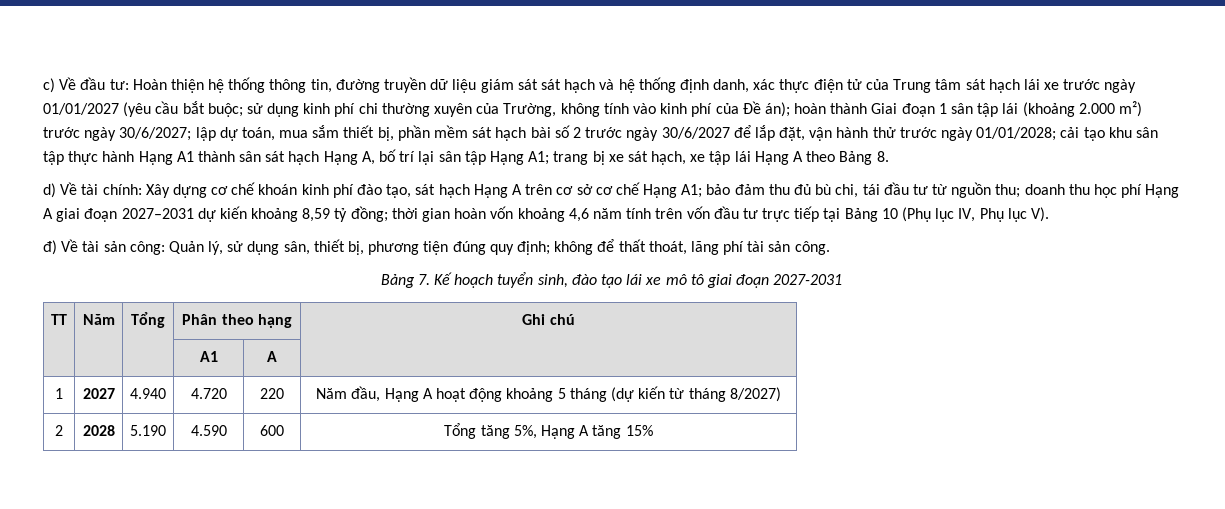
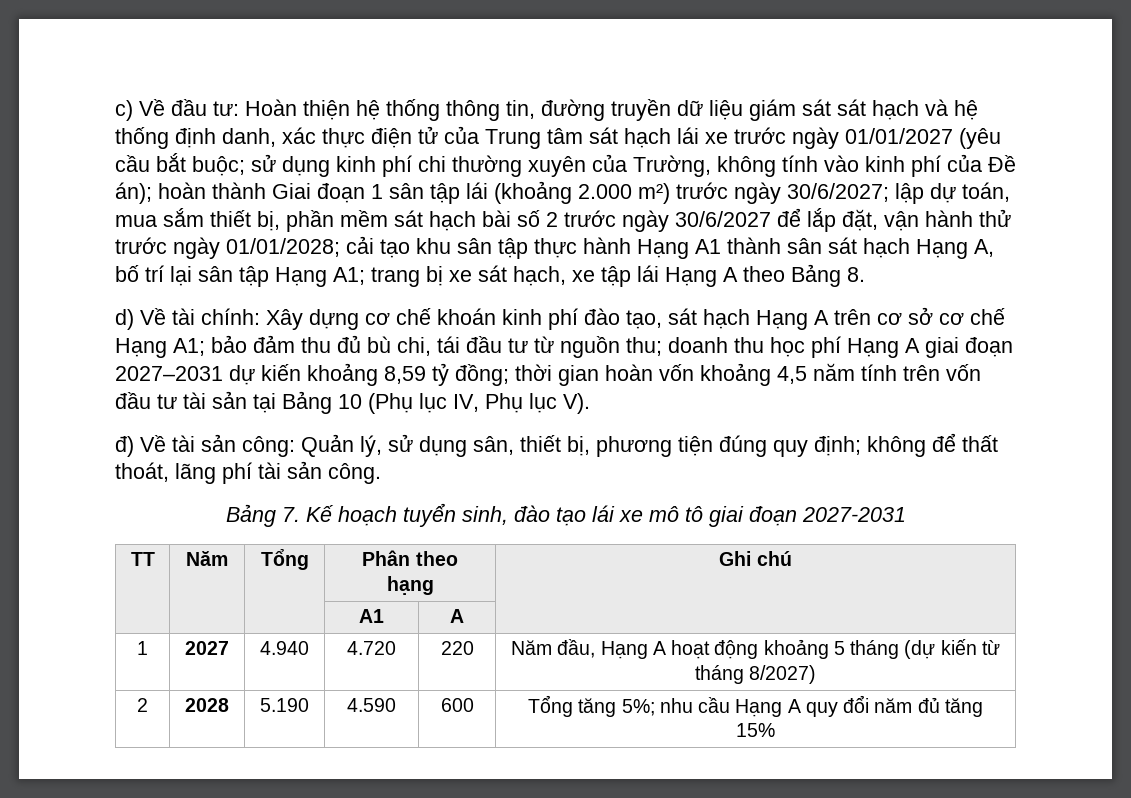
[568,208,589,222] 4,6 -> [777,366,807,384] 4,5
[762,206,820,222] trực tiếp -> [183,391,247,409] tài sản
[513,425,590,439] 5%, Hạng A -> [621,695,940,717] 5%; nhu cầu Hạng A quy đổi năm đủ

